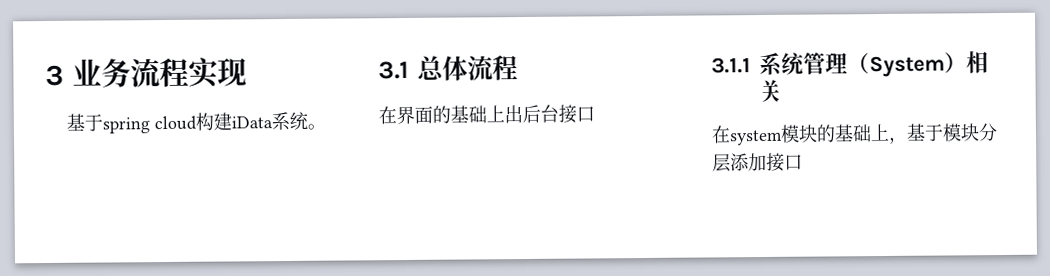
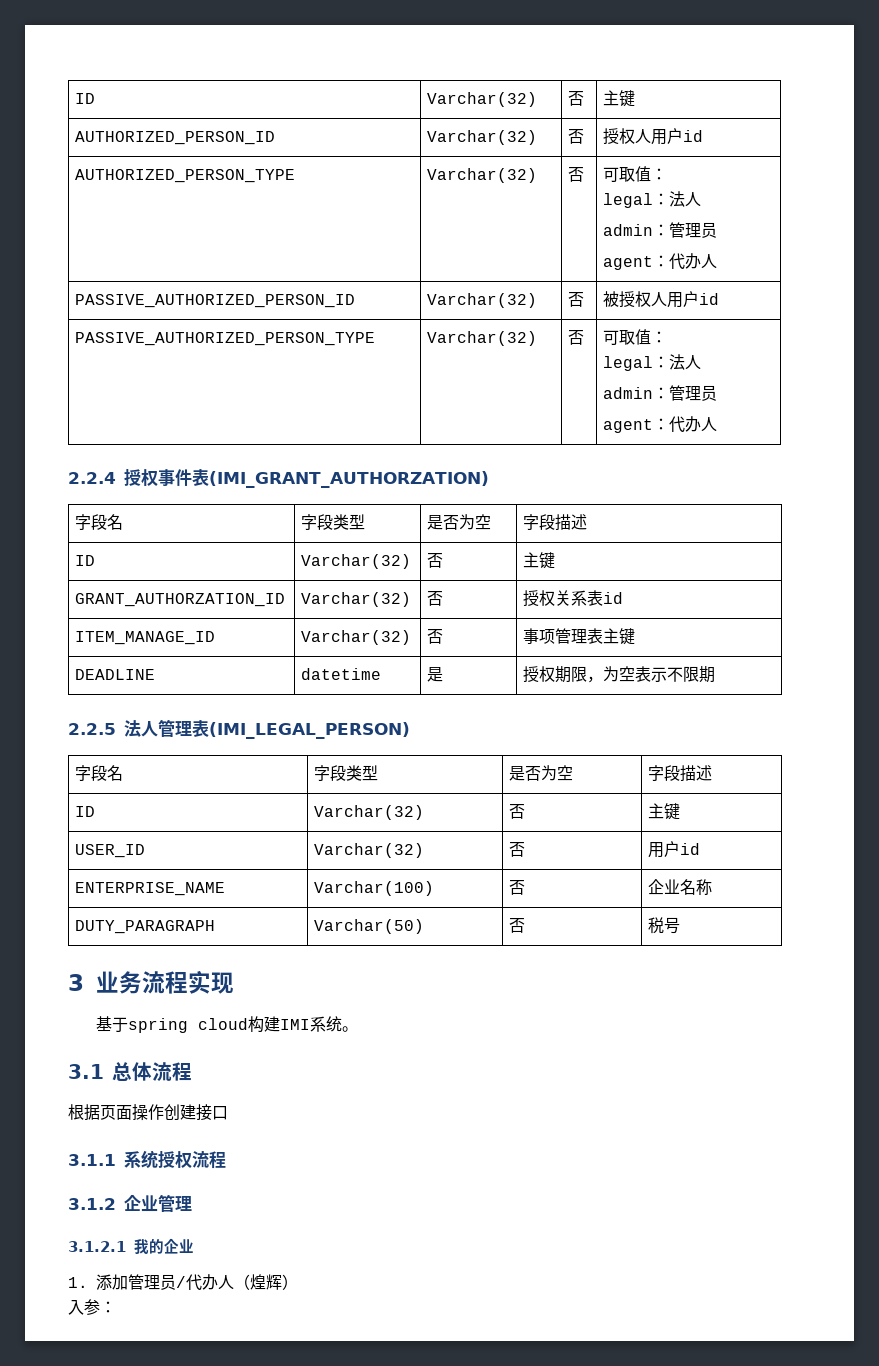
(45, 75) none -> [75,93,96,104] [427,92,538,107] [568,91,585,106] [603,90,636,107] [75,131,276,145] [427,130,538,145] [568,129,585,144] [603,128,704,145] [75,169,296,183] [427,168,538,183] [568,167,585,182] [603,166,668,182] [603,191,702,208] [603,222,718,238] [603,253,718,270] [75,294,356,308] [427,293,538,308] [568,292,585,307] [603,291,720,308] [75,332,376,346] [427,331,538,346] [568,330,585,345] [603,329,668,345] [603,354,702,371] [603,385,718,401] [603,416,718,433] [68,469,489,488] [75,514,124,530] [301,514,366,530] [427,514,492,530] [523,514,588,531] [75,555,96,566] [301,554,412,569] [427,553,444,568] [523,552,556,569] [75,593,286,607] [301,592,412,607] [427,591,444,606] [523,590,624,607] [75,631,216,645] [301,630,412,645] [427,629,444,644] [523,628,636,645] [75,669,156,680] [301,668,382,680] [427,667,444,682] [523,666,716,683] [68,719,410,739] [75,765,124,781] [314,765,379,781] [509,765,574,781] [648,765,713,782] [75,806,96,817] [314,805,425,820] [509,804,526,819] [648,803,681,820] [75,844,146,858] [314,843,425,858] [509,842,526,857] [648,841,701,858] [75,882,226,896] [314,881,435,896] [509,880,526,895] [648,879,713,895] [75,920,216,934] [314,919,425,934] [509,918,526,933] [648,917,681,934] ID | Varchar(32) | 否 | 主键 // AUTHORIZED_PERSON_ID | Varchar(32) | 否 | 授权人用户id // AUTHORIZED_PERSON_TYPE | Varchar(32) | 否 | 可取值： // legal：法人 // admin：管理员 // agent：代办人 // PASSIVE_AUTHORIZED_PERSON_ID | Varchar(32) | 否 | 被授权人用户id // PASSIVE_AUTHORIZED_PERSON_TYPE | Varchar(32) | 否 | 可取值： // legal：法人 // admin：管理员 // agent：代办人 // 2.2.4授权事件表(IMI_GRANT_AUTHORZATION) // 字段名 | 字段类型 | 是否为空 | 字段描述 // ID | Varchar(32) | 否 | 主键 // GRANT_AUTHORZATION_ID | Varchar(32) | 否 | 授权关系表id // ITEM_MANAGE_ID | Varchar(32) | 否 | 事项管理表主键 // DEADLINE | datetime | 是 | 授权期限，为空表示不限期 // 2.2.5法人管理表(IMI_LEGAL_PERSON) // 字段名 | 字段类型 | 是否为空 | 字段描述 // ID | Varchar(32) | 否 | 主键 // USER_ID | Varchar(32) | 否 | 用户id // ENTERPRISE_NAME | Varchar(100) | 否 | 企业名称 // DUTY_PARAGRAPH | Varchar(50) | 否 | 税号 //
[231,116,274,129] iData -> [279,1019,310,1030] IMI
[378,104,595,125] [711,51,989,78] [759,79,782,103] [711,123,998,146] [712,152,803,173] 在界面的基础上出后台接口 // 3.1.1系统管理（System）相关 // 在system模块的基础上，基于模块分层添加接口 -> [68,1104,228,1121] [68,1150,226,1169] [68,1194,192,1212] [68,1238,194,1254] [68,1274,298,1291] [68,1299,116,1315] 根据页面操作创建接口 // 3.1.1系统授权流程 // 3.1.2企业管理 // 3.1.2.1我的企业 // 1.添加管理员/代办人（煌辉） // 入参：

